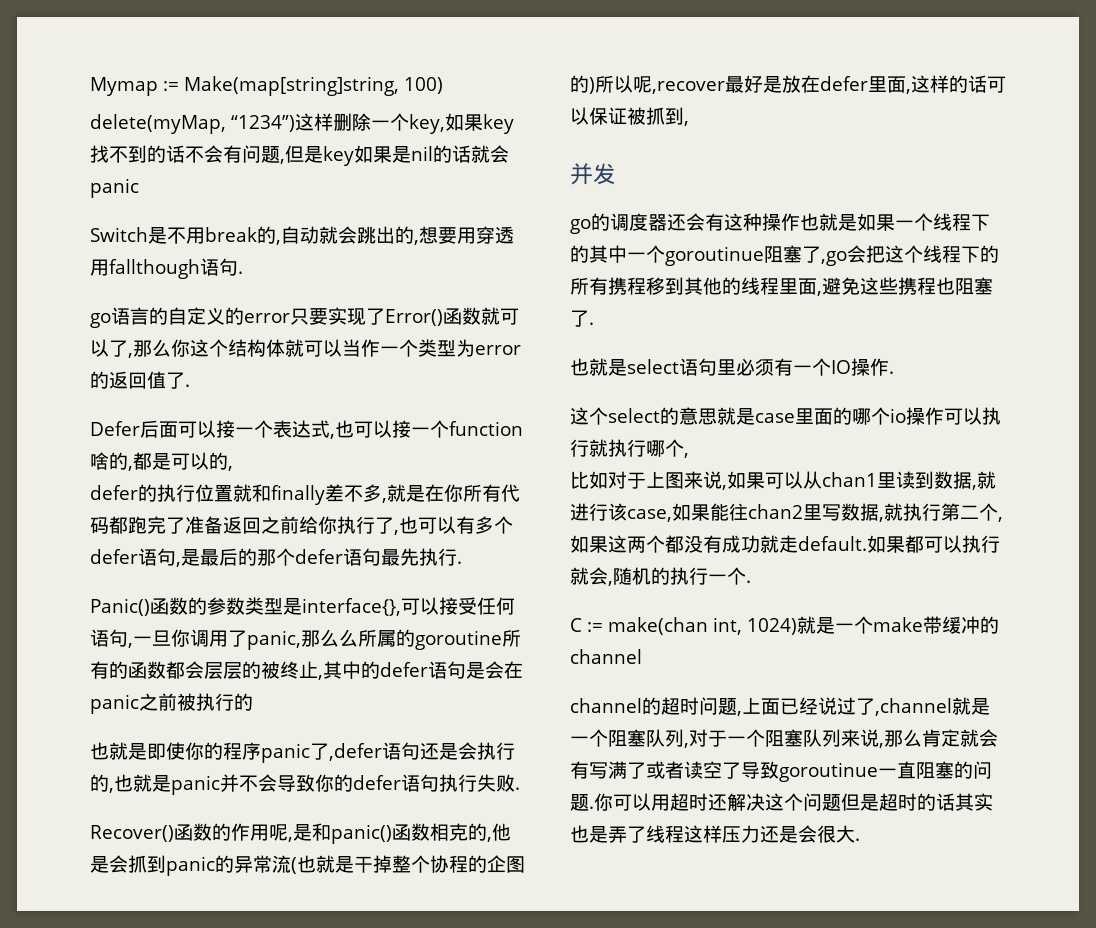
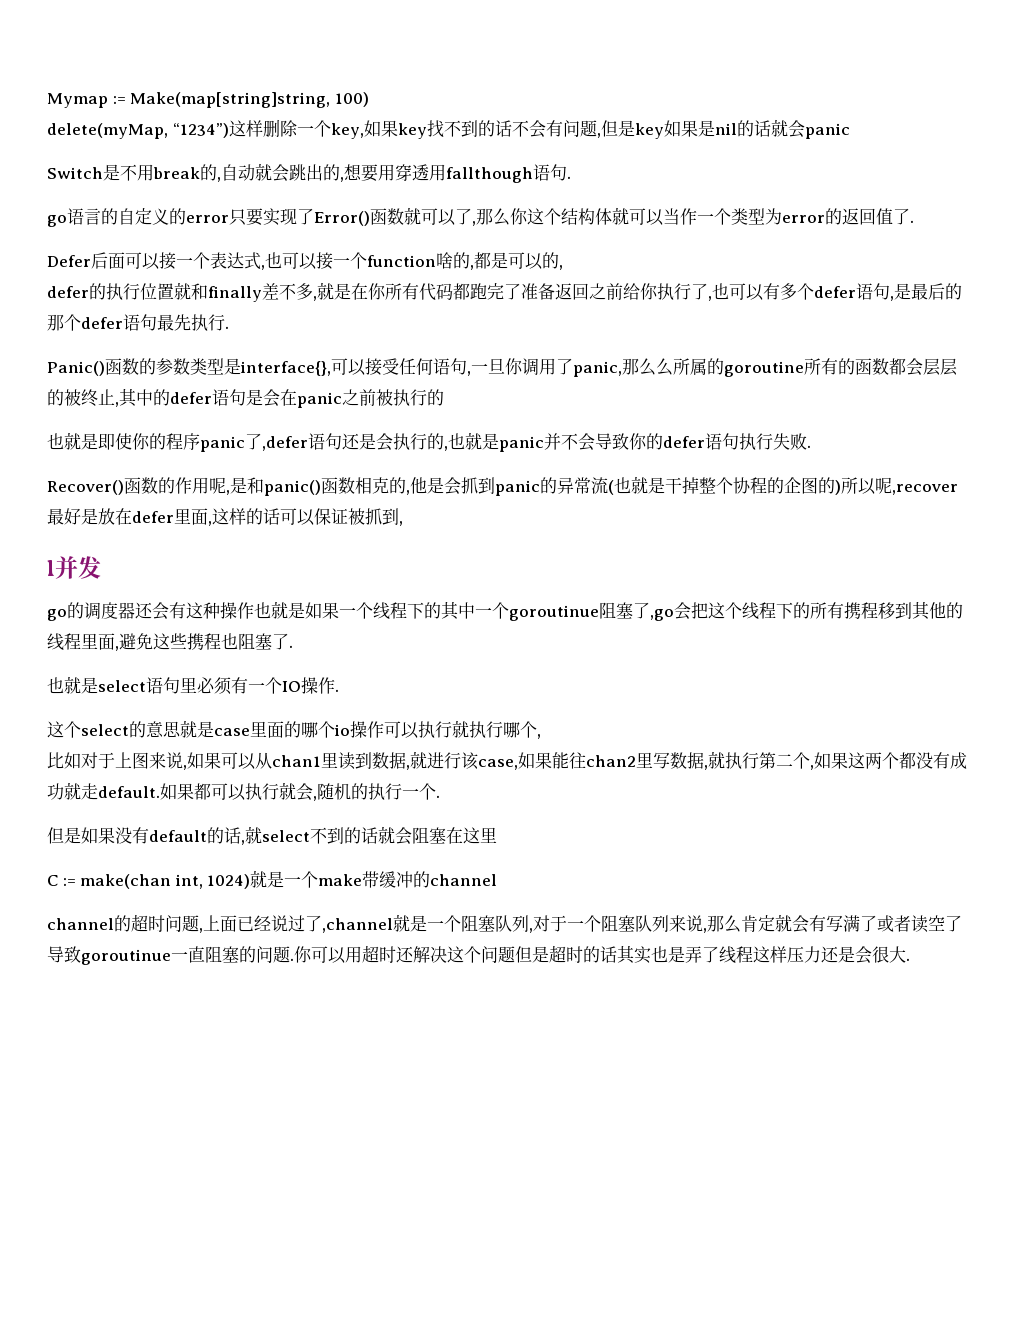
(689, 123) none -> [47,560,55,576] l
(751, 581) none -> [47,826,497,845] // 但是如果没有default的话,就select不到的话就会阻塞在这里

